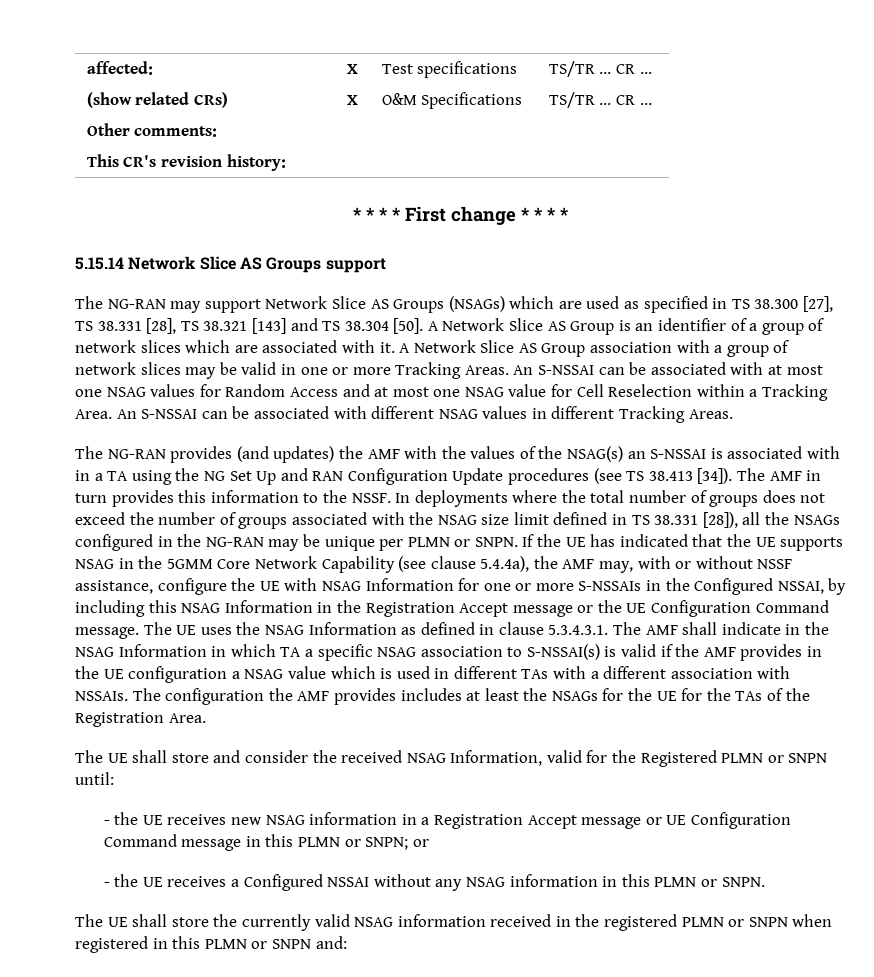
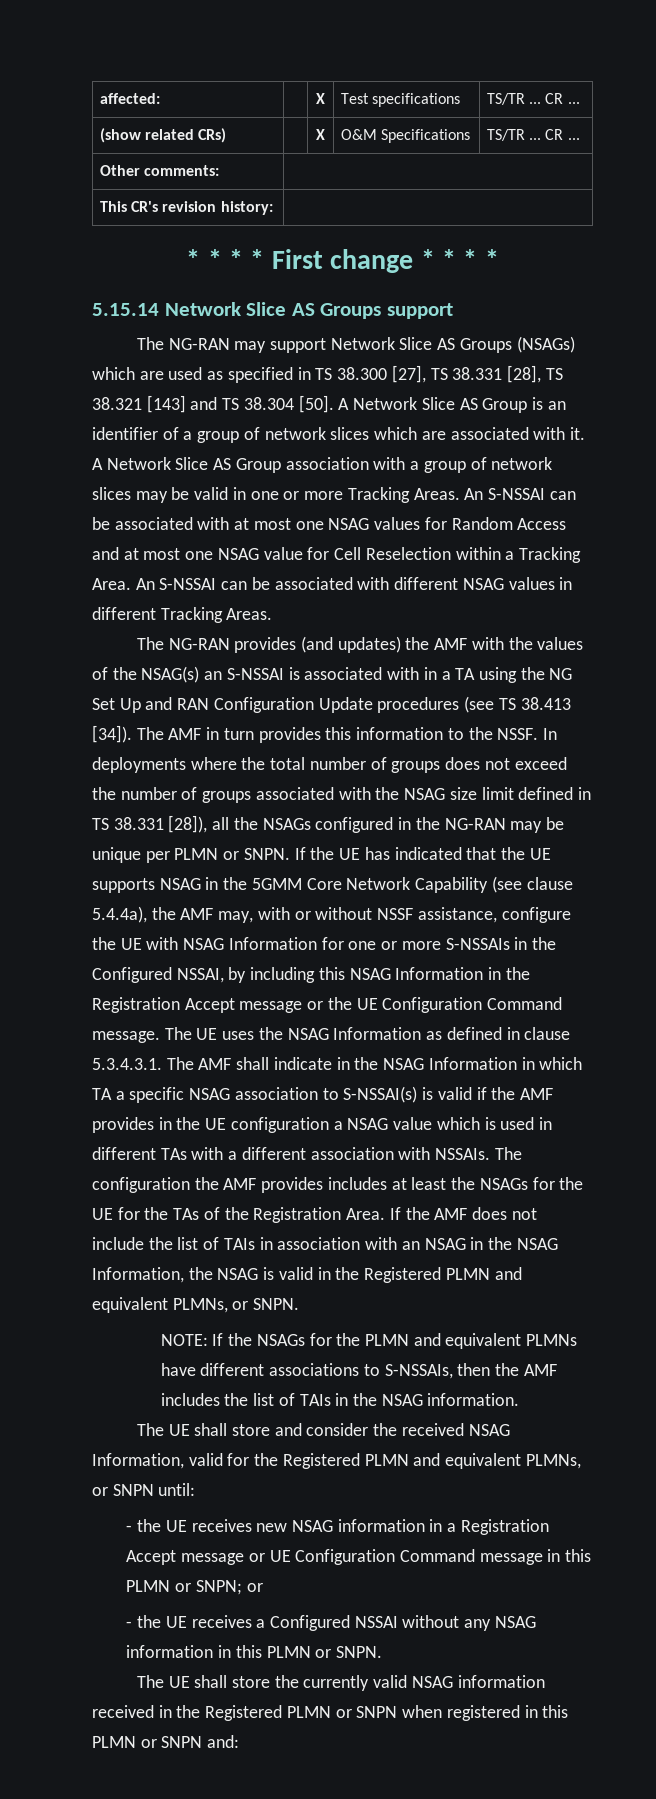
(206, 718) none -> [389,1207,537,1220] [92,1237,558,1250] [92,1267,522,1283] [92,1297,300,1313] [160,1333,578,1349] [160,1363,557,1379] [160,1393,520,1406] If the AMF does not include the list of TAIs in association with an NSAG in the NSAG Information, the NSAG is valid in the Registered PLMN and equivalent PLMNs, or SNPN. // NOTE: If the NSAGs for the PLMN and equivalent PLMNs have different associations to S-NSSAIs, then the AMF includes the list of TAIs in the NSAG information.
(764, 758) none -> [413,1453,581,1469] and equivalent PLMNs,
[604,914,678,931] registered -> [205,1705,283,1721] Registered

